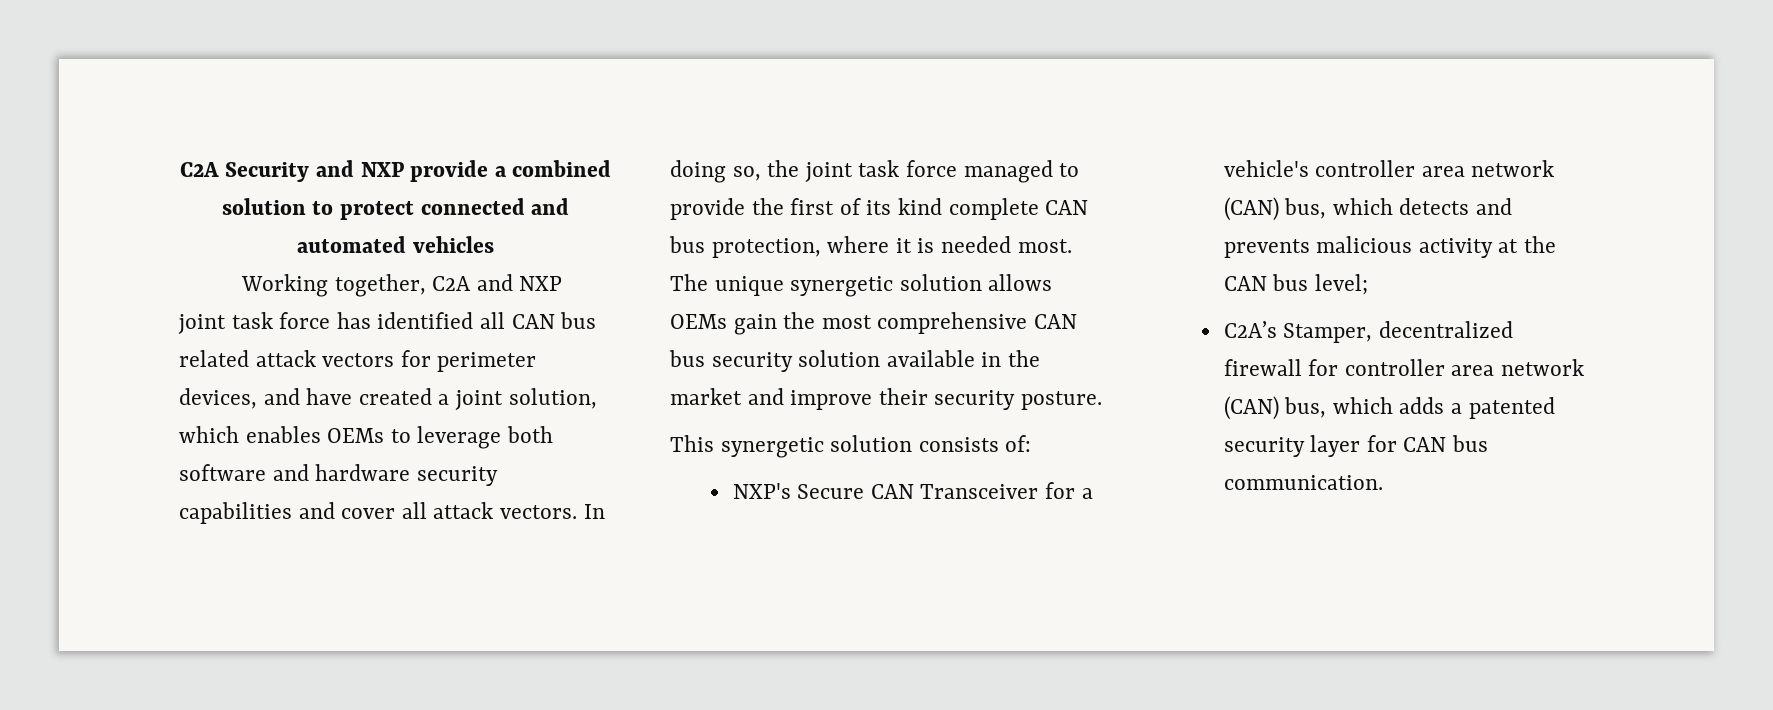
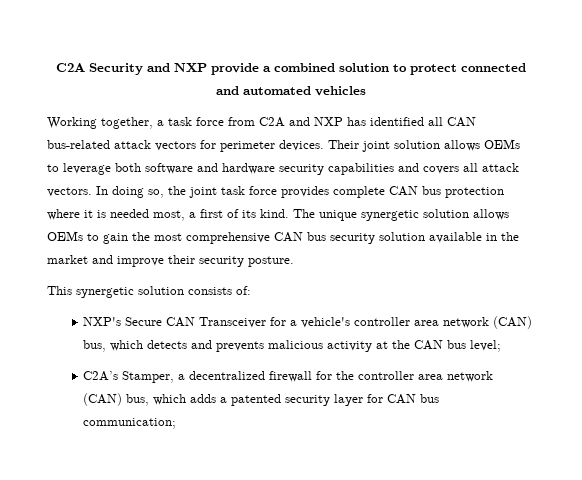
[432,274,563,291] [178,312,331,334] C2A and NXP joint task force -> [157,117,343,127] a task force from C2A and NXP
[560,312,597,329] [179,350,249,367] bus related -> [47,140,110,149] bus-related
[179,388,597,410] [179,426,321,443] devices, and have created a joint solution, which enables -> [279,140,480,152] devices. Their joint solution allows
[341,508,396,519] cover -> [423,166,459,174] covers
[963,160,1080,183] [670,198,943,220] managed to provide the first of its kind -> [281,186,329,198] provides
[711,238,821,258] protection, -> [445,187,504,198] protection
[1017,239,1072,253] most. -> [153,209,289,221] most, a first of its kind.
(727, 321) none -> [87,233,99,241] to
(1373, 333) none -> [178,374,186,380] a
(1339, 367) none -> [336,371,355,380] the
[1223,475,1383,490] communication. -> [83,418,177,429] communication;

